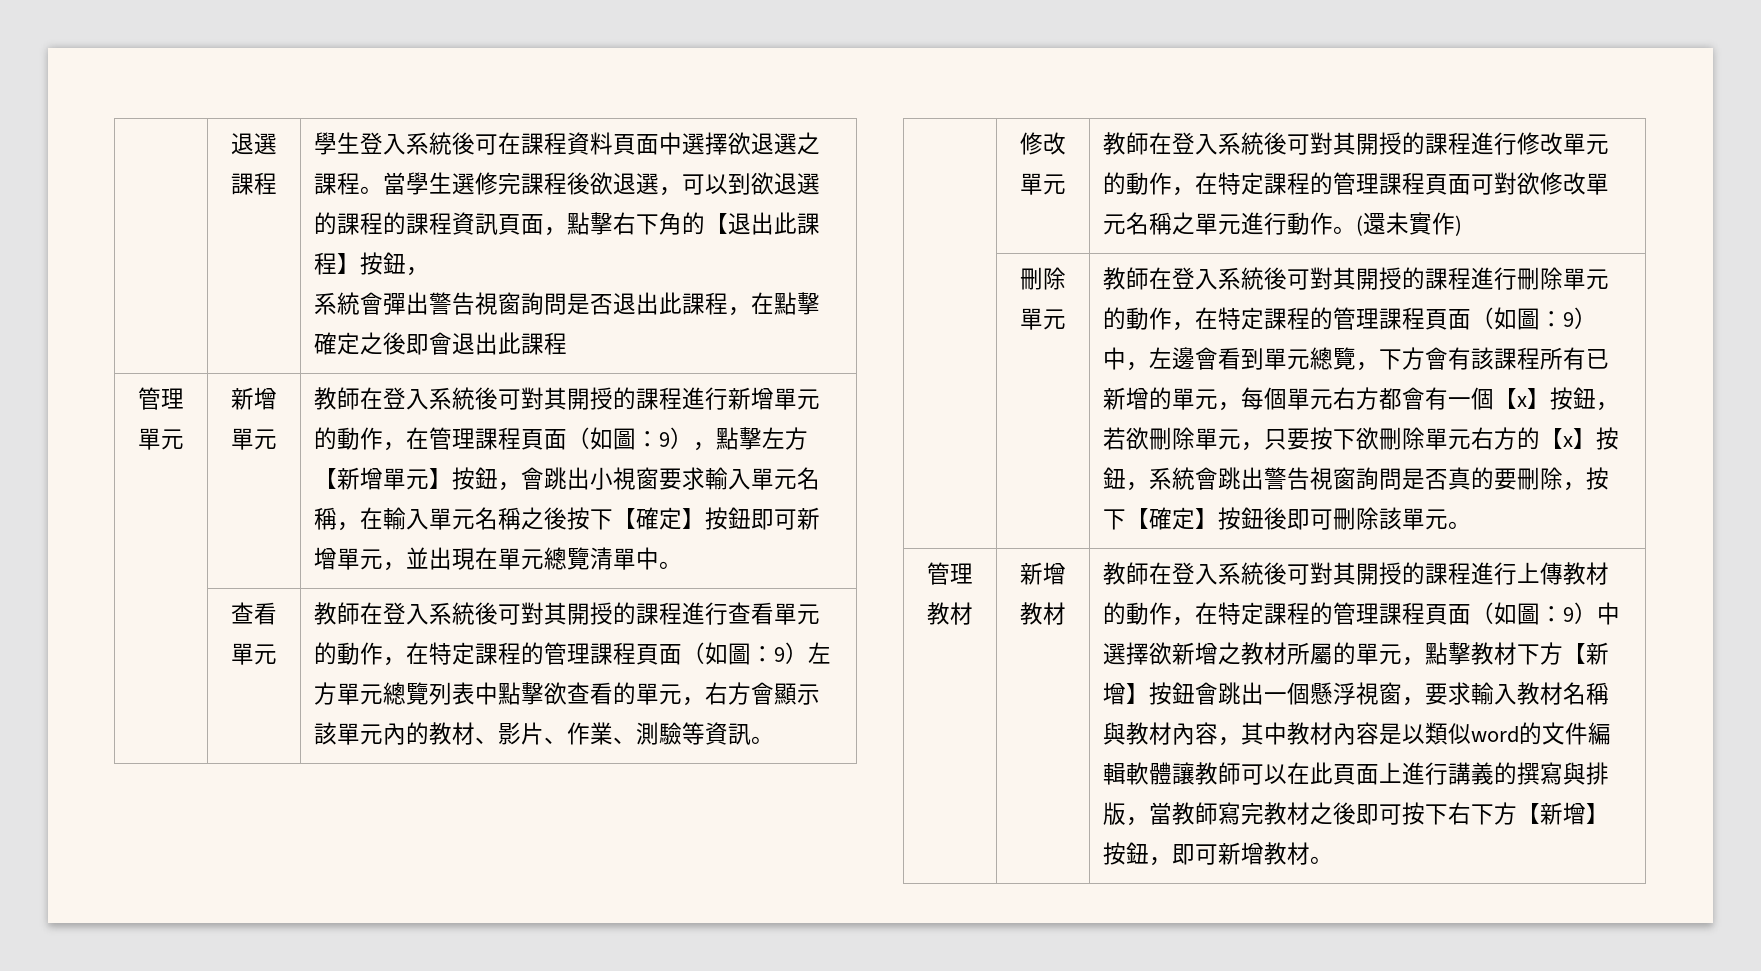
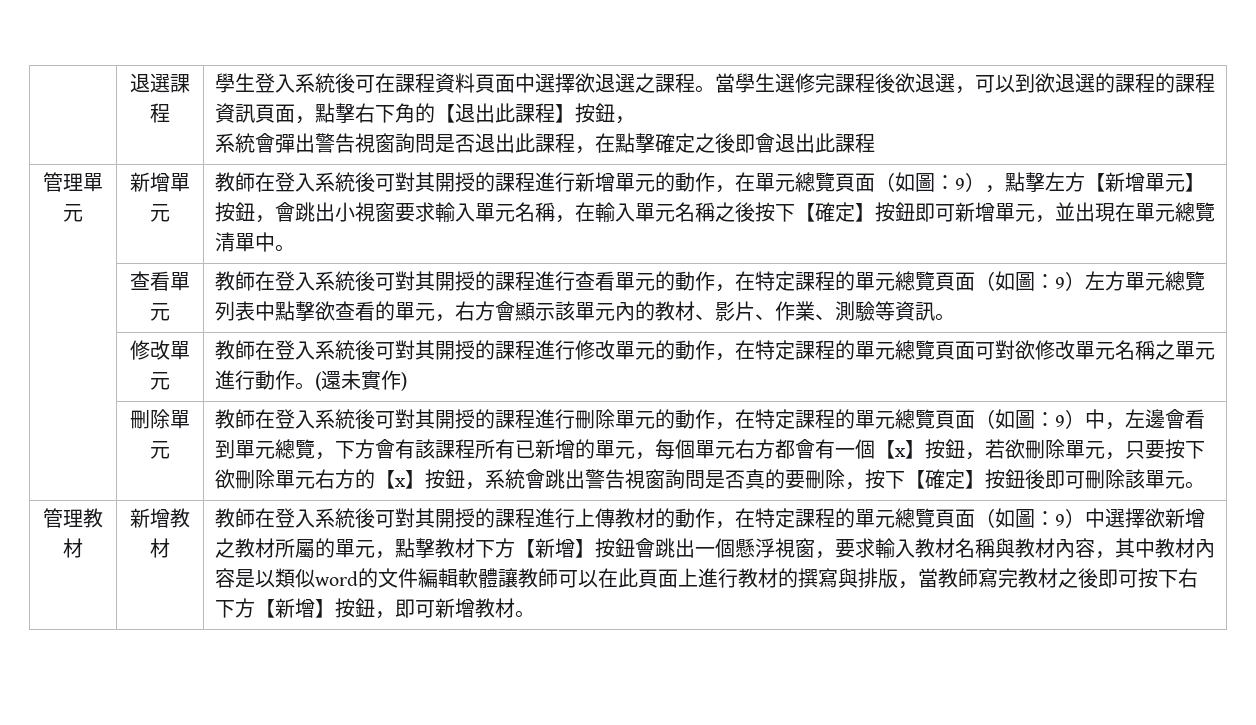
[429,427,522,450] 管理課程 -> [754,172,835,192] 單元總覽
[544,642,637,665] 管理課程 -> [854,271,935,291] 單元總覽
[1333,172,1426,195] 管理課程 -> [854,340,935,360] 單元總覽
[1333,307,1426,330] 管理課程 -> [854,409,935,429] 單元總覽
[1333,602,1426,625] 管理課程 -> [854,508,935,528] 單元總覽
[1448,762,1495,785] 講義 -> [737,568,778,588] 教材

